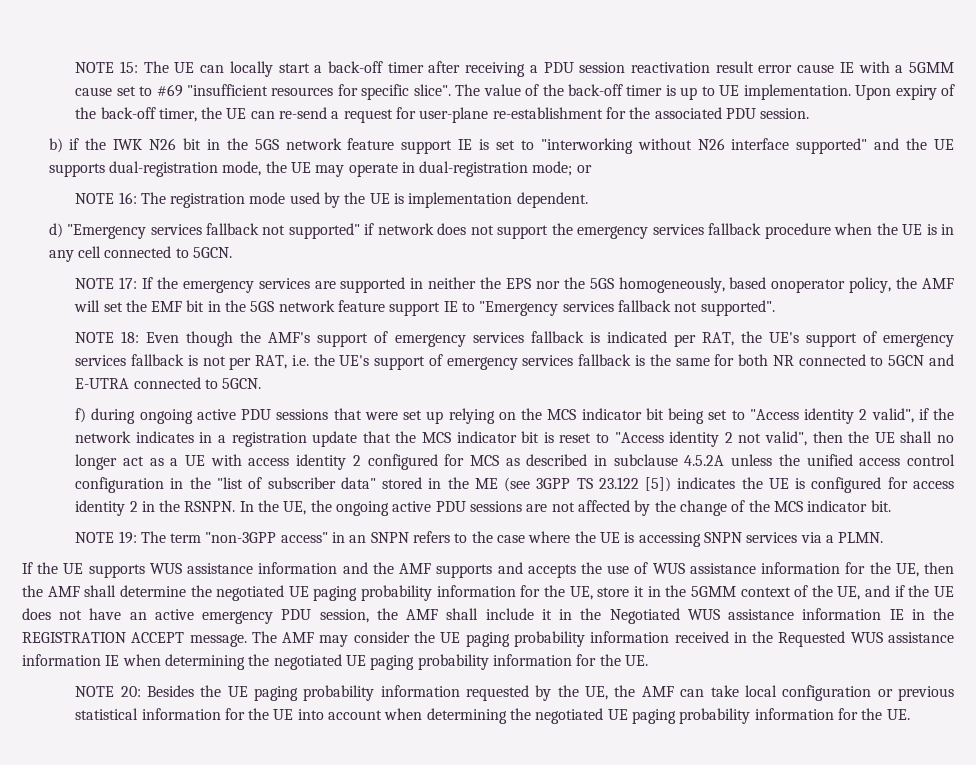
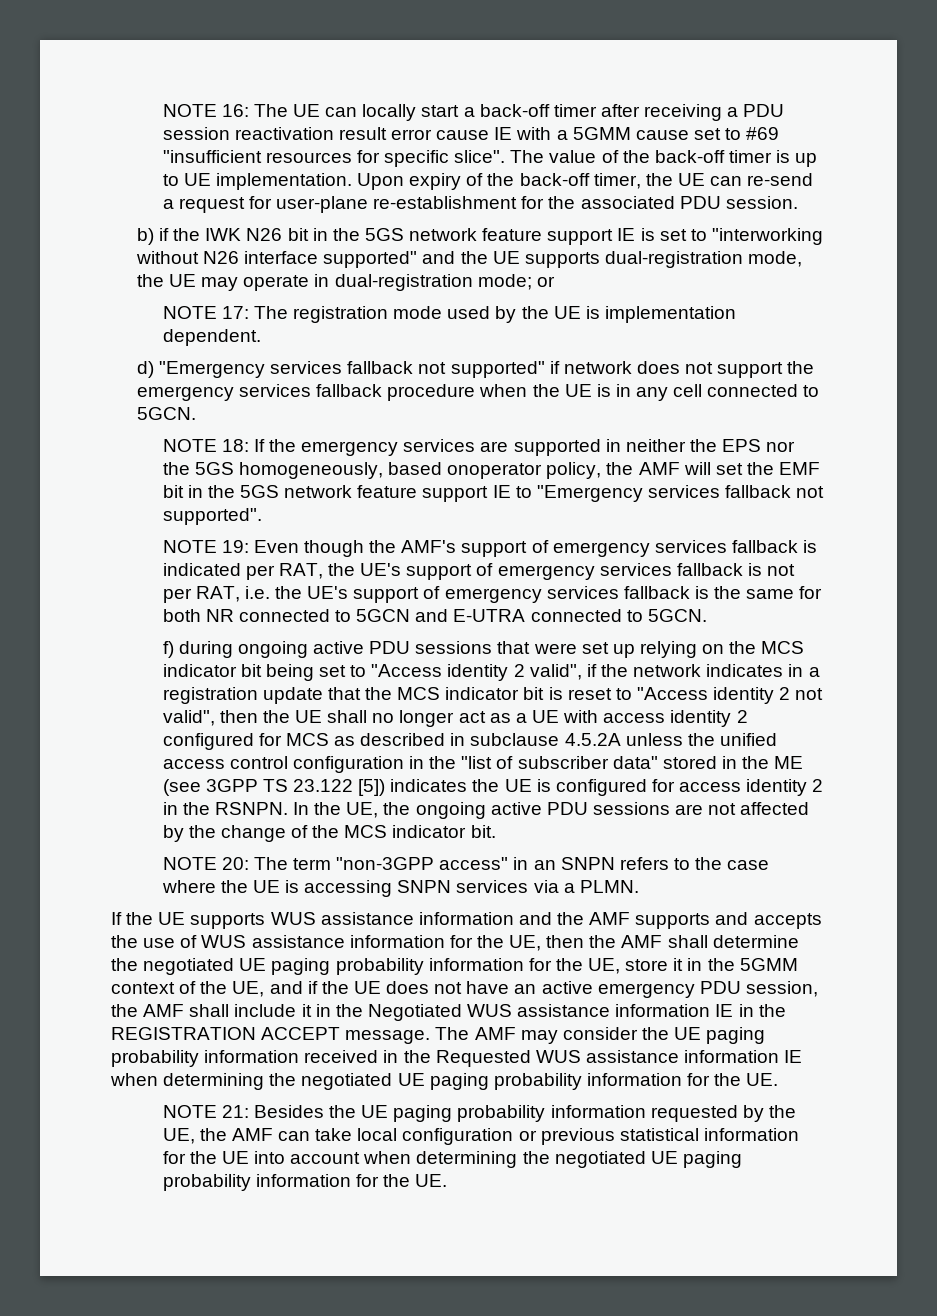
[75,61,138,73] NOTE 15: -> [162,104,249,117] NOTE 16:
[118,192,137,204] 16: -> [221,306,249,319] 17:
[119,277,138,289] 17: -> [221,439,249,452] 18:
[121,331,140,343] 18: -> [221,540,249,553] 19:
[118,531,137,544] 19: -> [221,857,249,870] 20:
[120,686,141,697] 20: -> [221,1105,249,1118] 21:

